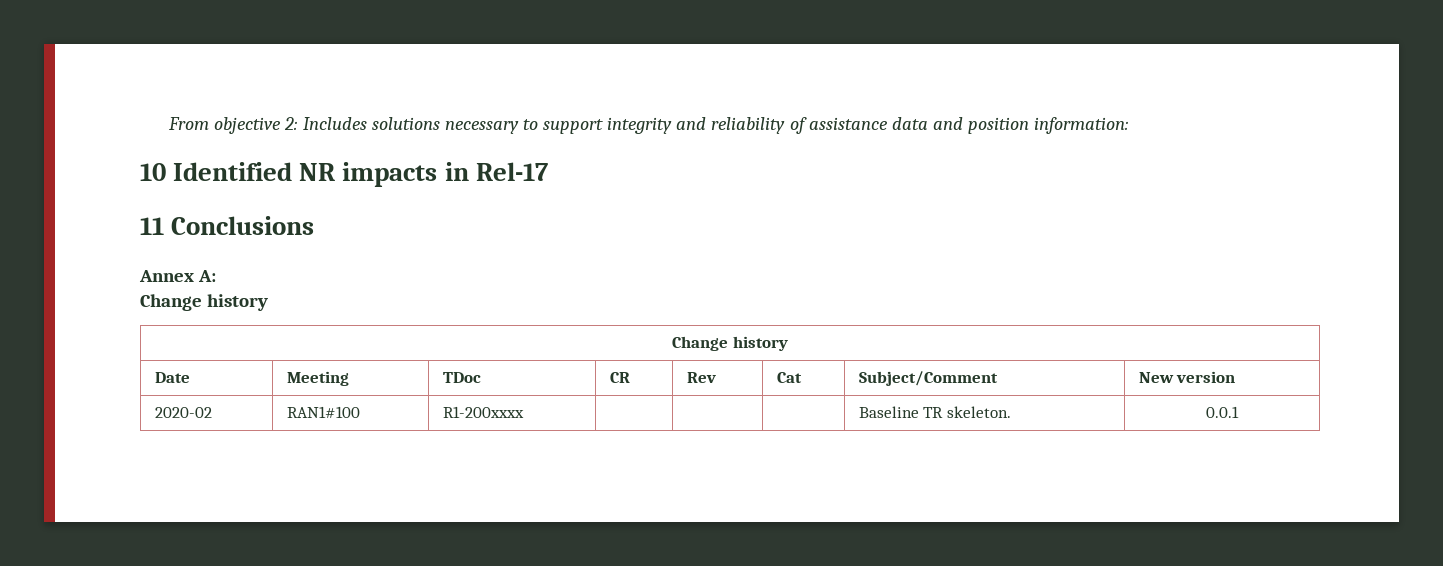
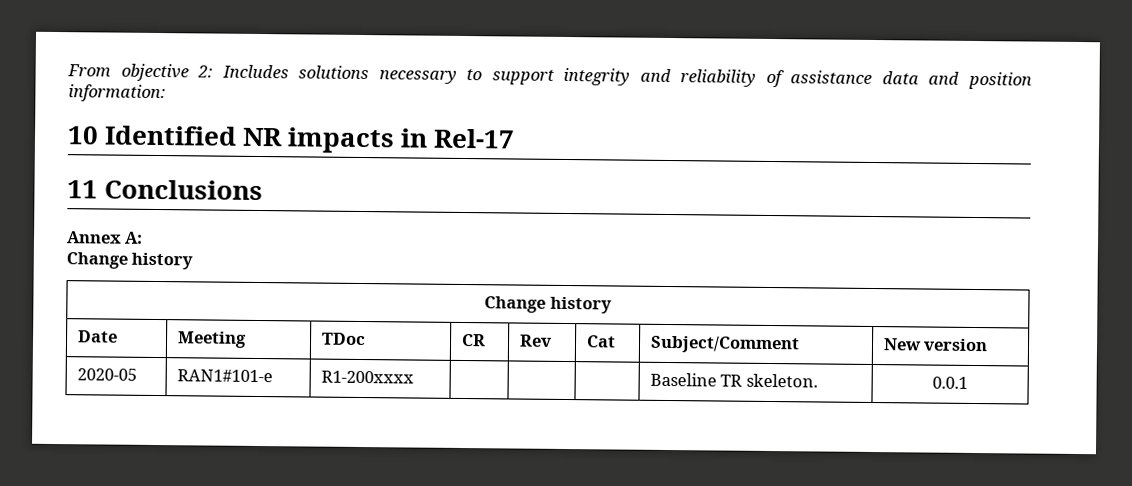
[154,407,212,418] [286,406,360,418] 2020-02 | RAN1#100 -> [77,368,138,381] [177,369,274,383] 2020-05 | RAN1#101-e

